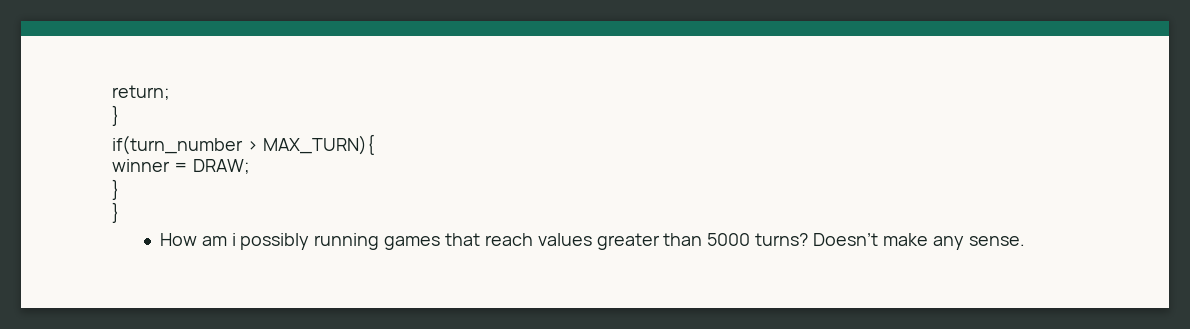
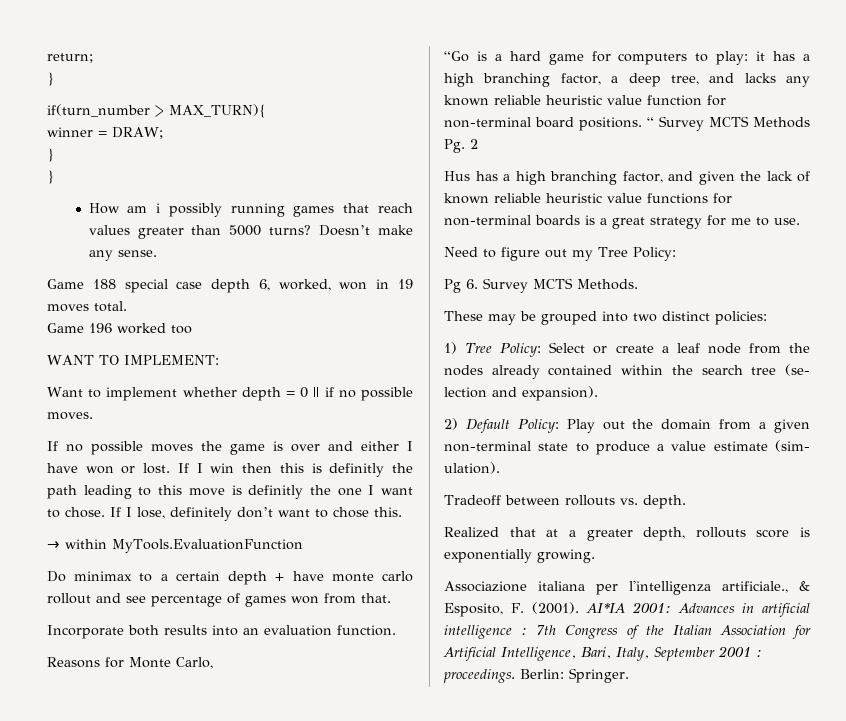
(1025, 241) none -> [47,279,413,293] [47,301,127,312] [47,323,192,334] [47,355,219,365] [47,387,414,401] [47,412,93,420] [47,441,413,455] [47,463,413,477] [47,485,413,499] [47,507,402,521] [47,539,303,553] [47,571,414,585] [47,593,391,607] [47,625,396,639] [47,657,213,669] [444,51,811,65] [444,73,810,87] [444,95,726,106] [444,116,810,131] [444,139,478,153] [444,171,810,185] [444,193,732,204] [444,215,800,229] [444,247,676,261] [444,278,638,293] [444,311,767,325] [444,342,810,357] [444,364,810,379] [444,386,598,401] [444,418,810,433] [444,440,810,455] [444,462,500,474] [444,495,686,509] [444,527,810,541] [444,549,595,563] [444,580,810,595] [444,602,810,617] [444,625,811,639] [443,646,762,661] [443,668,629,683] // Game 188 special case depth 6, worked, won in 19 moves total. // Game 196 worked too // WANT TO IMPLEMENT: // Want to implement whether depth = 0 || if no possible moves. // If no possible moves the game is over and either I have won or lost. If I win then this is definitly the path leading to this move is definitly the one I want to chose. If I lose, definitely don’t want to chose this. // → within MyTools.EvaluationFunction // Do minimax to a certain depth + have monte carlo rollout and see percentage of games won from that. // Incorporate both results into an evaluation function. // Reasons for Monte Carlo, // “Go is a hard game for computers to play: it has a high branching factor, a deep tree, and lacks any known reliable heuristic value function for non-terminal board positions. “ Survey MCTS Methods Pg. 2 // Hus has a high branching factor, and given the lack of known reliable heuristic value functions for non-terminal boards is a great strategy for me to use. // Need to figure out my Tree Policy: // Pg 6. Survey MCTS Methods. // These may be grouped into two distinct policies: // 1) Tree Policy: Select or create a leaf node from the nodes already contained within the search tree (se- lection and expansion). // 2) Default Policy: Play out the domain from a given non-terminal state to produce a value estimate (sim- ulation). // Tradeoff between rollouts vs. depth. // Realized that at a greater depth, rollouts score is exponentially growing. // Associazione italiana per l'intelligenza artificiale., & Esposito, F. (2001). AI*IA 2001: Advances in artificial intelligence : 7th Congress of the Italian Association for Artificial Intelligence, Bari, Italy, September 2001 : proceedings. Berlin: Springer.

